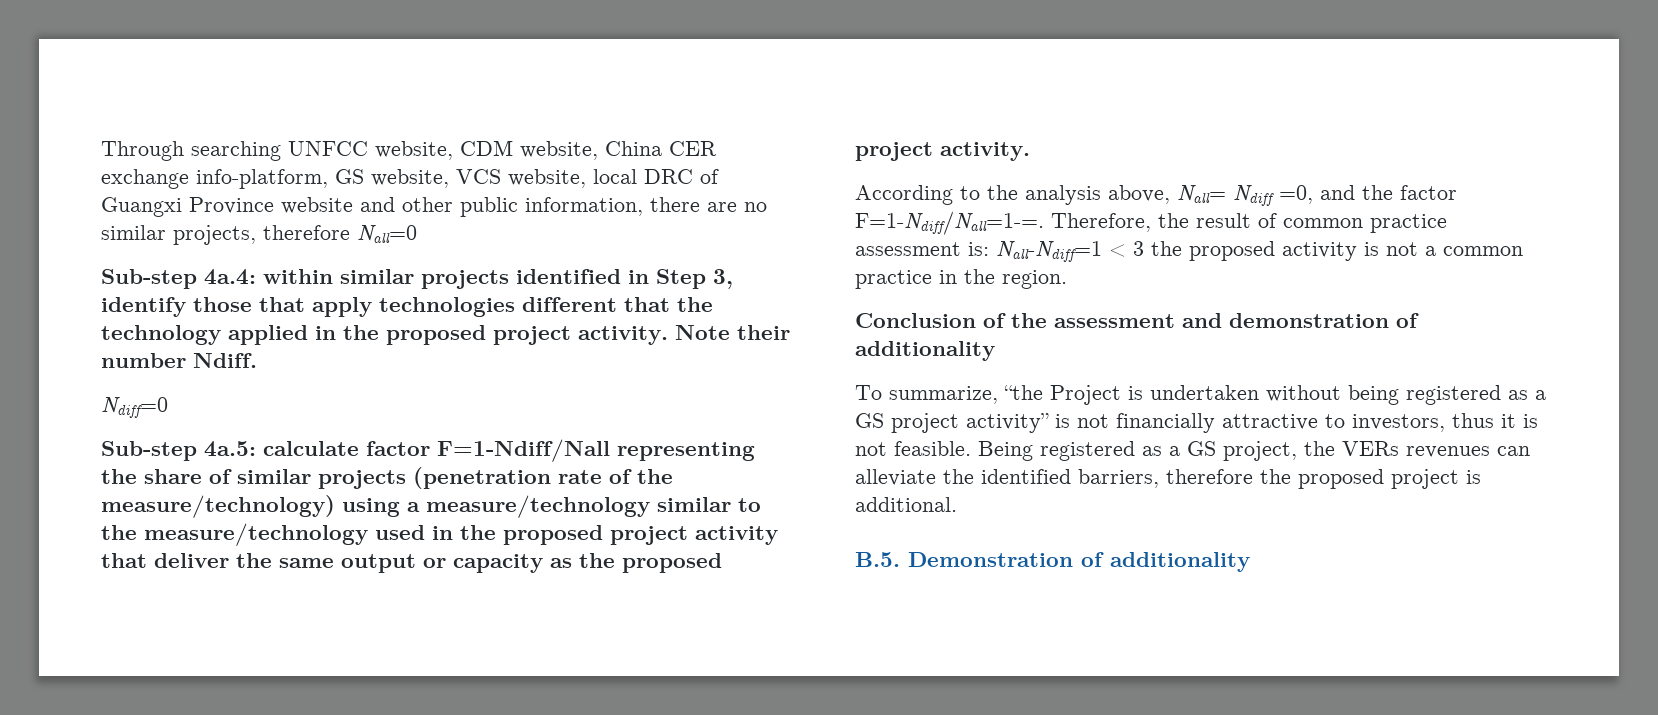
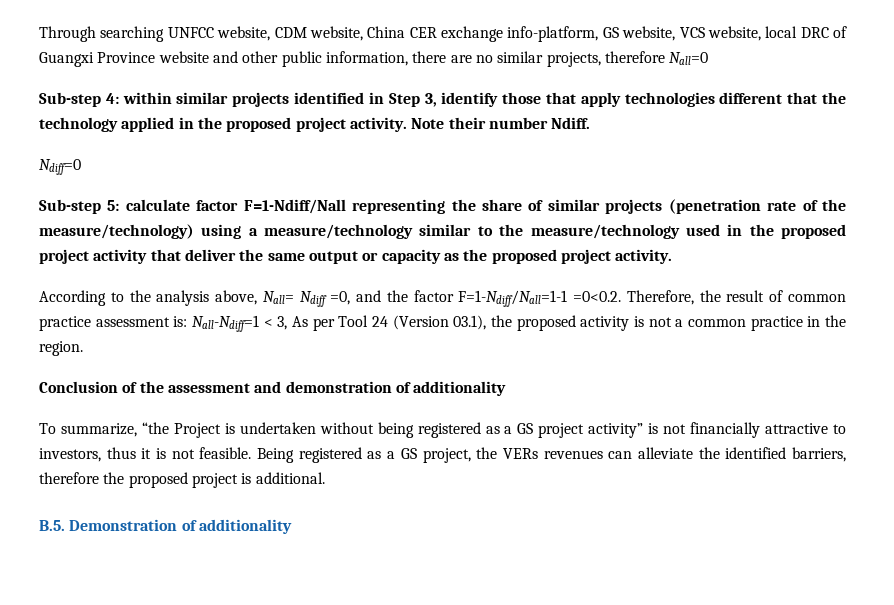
[204,269,256,285] 4a.4: -> [105,93,119,104] 4:
[204,441,256,457] 4a.5: -> [107,200,120,211] 5:
[855,211,1044,235] F=1-Ndiff/Nall=1-=. -> [458,290,622,307] F=1-Ndiff/Nall=1-1 =0<0.2.
[1133,241,1144,256] 3 -> [277,315,487,331] 3, As per Tool 24 (Version 03.1),

